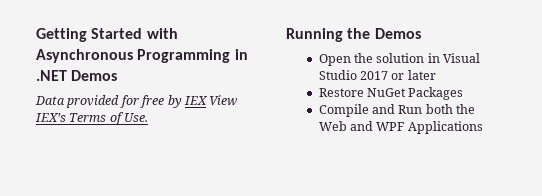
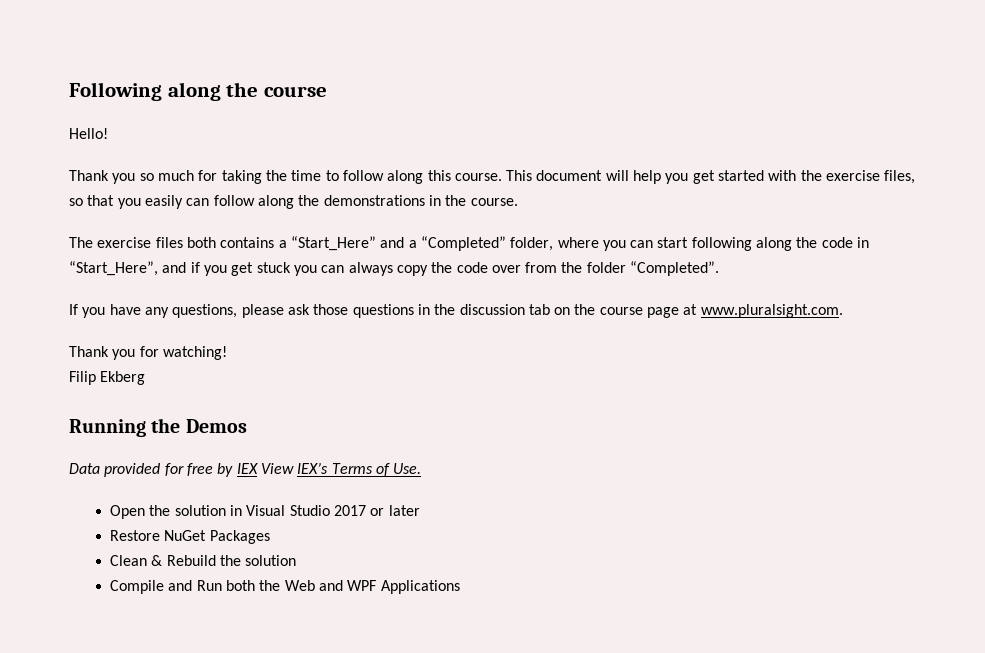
[36,28,178,42] [36,49,248,63] [36,70,67,81] Getting Started with Asynchronous Programming in .NET -> [69,82,328,101] [69,128,108,139] [69,170,916,184] [69,195,518,209] [69,236,870,251] [69,261,720,276] [69,304,843,318] [69,346,227,360] [69,371,146,385] [69,418,181,437] Following along the course // Hello! // Thank you so much for taking the time to follow along this course. This document will help you get started with the exercise files, so that you easily can follow along the demonstrations in the course. // The exercise files both contains a “Start_Here” and a “Completed” folder, where you can start following along the code in “Start_Here”, and if you get stuck you can always copy the code over from the folder “Completed”. // If you have any questions, please ask those questions in the discussion tab on the course page at www.pluralsight.com. // Thank you for watching! // Filip Ekberg // Running the
[286,28,421,42] // Running the Demos -> (422, 468) none
(464, 93) none -> [109,555,297,566] // Clean & Rebuild the solution

